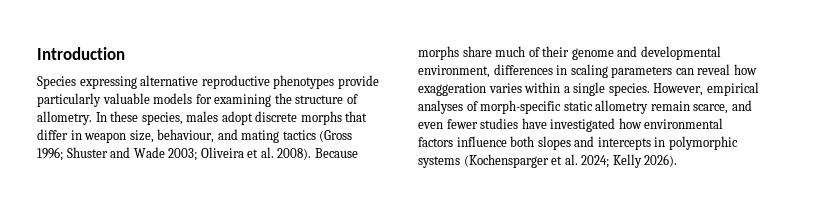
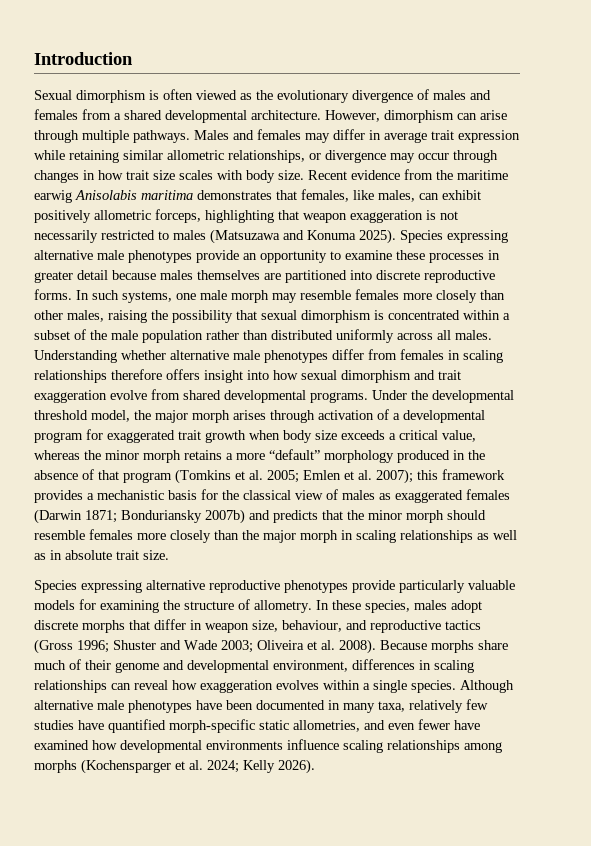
(125, 53) none -> [34,89,491,103] [34,109,507,123] [34,129,520,143] [34,150,498,163] [34,169,508,183] [34,189,481,203] [34,209,458,223] [34,229,508,244] [34,250,500,263] [34,270,495,283] [34,289,505,303] [34,310,510,323] [34,329,492,343] [34,349,503,363] [34,369,461,383] [34,389,514,403] [34,409,485,423] [34,429,476,443] [34,449,485,463] [34,469,505,484] [34,489,510,503] [34,509,486,524] [34,529,517,543] [34,550,169,560] // Sexual dimorphism is often viewed as the evolutionary divergence of males and females from a shared developmental architecture. However, dimorphism can arise through multiple pathways. Males and females may differ in average trait expression while retaining similar allometric relationships, or divergence may occur through changes in how trait size scales with body size. Recent evidence from the maritime earwig Anisolabis maritima demonstrates that females, like males, can exhibit positively allometric forceps, highlighting that weapon exaggeration is not necessarily restricted to males (Matsuzawa and Konuma 2025). Species expressing alternative male phenotypes provide an opportunity to examine these processes in greater detail because males themselves are partitioned into discrete reproductive forms. In such systems, one male morph may resemble females more closely than other males, raising the possibility that sexual dimorphism is concentrated within a subset of the male population rather than distributed uniformly across all males. Understanding whether alternative male phenotypes differ from females in scaling relationships therefore offers insight into how sexual dimorphism and trait exaggeration evolve from shared developmental programs. Under the developmental threshold model, the major morph arises through activation of a developmental program for exaggerated trait growth when body size exceeds a critical value, whereas the minor morph retains a more “default” morphology produced in the absence of that program (Tomkins et al. 2005; Emlen et al. 2007); this framework provides a mechanistic basis for the classical view of males as exaggerated females (Darwin 1871; Bonduriansky 2007b) and predicts that the minor morph should resemble females more closely than the major morph in scaling relationships as well as in absolute trait size.
[241,130,280,143] mating -> [370,620,441,633] reproductive
[611,66,673,78] parameters -> [34,680,107,693] relationships
[488,83,522,93] varies -> [276,680,319,690] evolves
[653,82,759,96] [418,100,752,114] [418,118,724,132] [418,136,738,150] [418,156,460,168] However, empirical analyses of morph-specific static allometry remain scarce, and even fewer studies have investigated how environmental factors influence both slopes and intercepts in polymorphic systems -> [460,680,514,693] [34,699,488,713] [34,719,480,733] [34,739,502,753] [34,760,77,773] Although alternative male phenotypes have been documented in many taxa, relatively few studies have quantified morph-specific static allometries, and even fewer have examined how developmental environments influence scaling relationships among morphs

